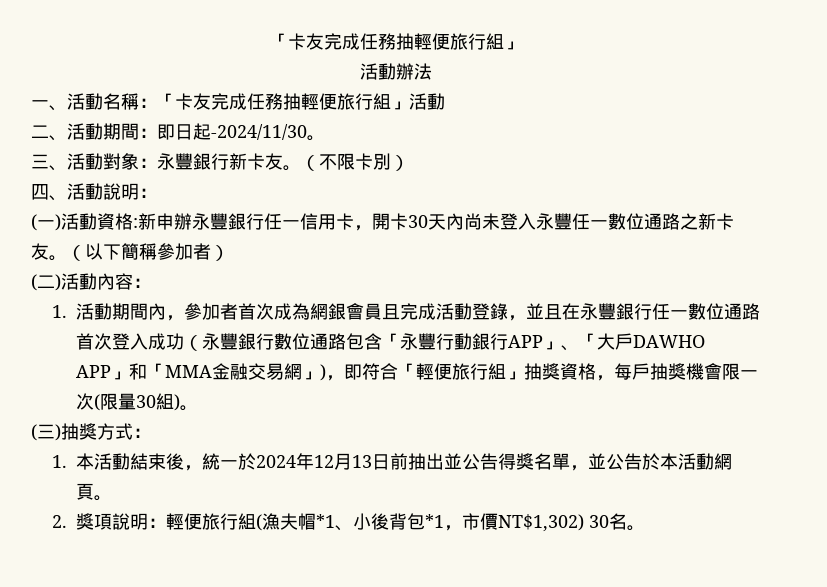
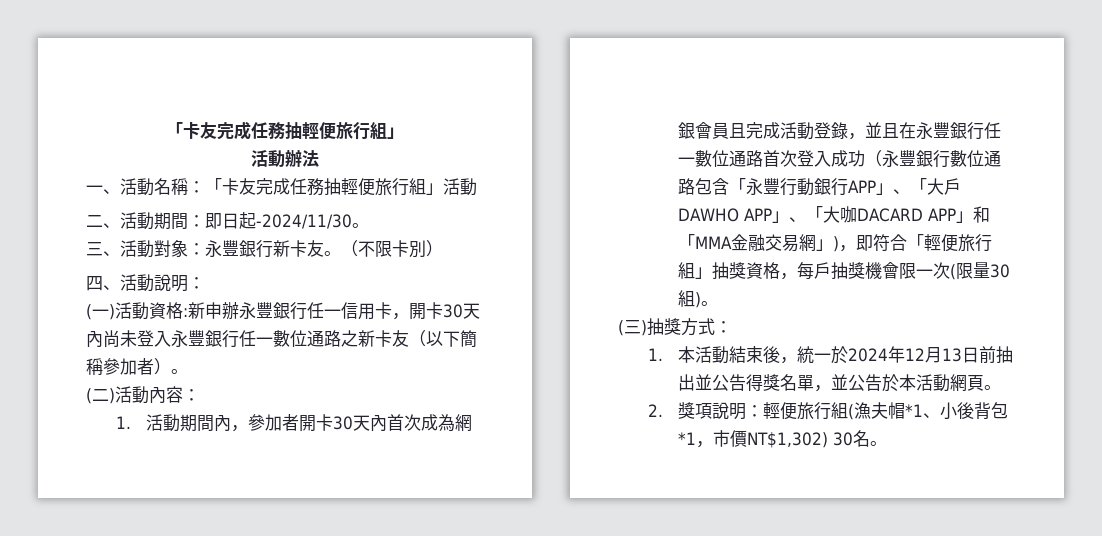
(572, 221) none -> [205,330,239,348] 銀行
[49,255,67,261] 。 -> (409, 338) none
(229, 253) none -> [171,369,188,374] 。
(238, 311) none -> [298,414,387,432] 開卡30天內
(129, 375) none -> [788,206,973,223] 、「大咖DACARD APP」

